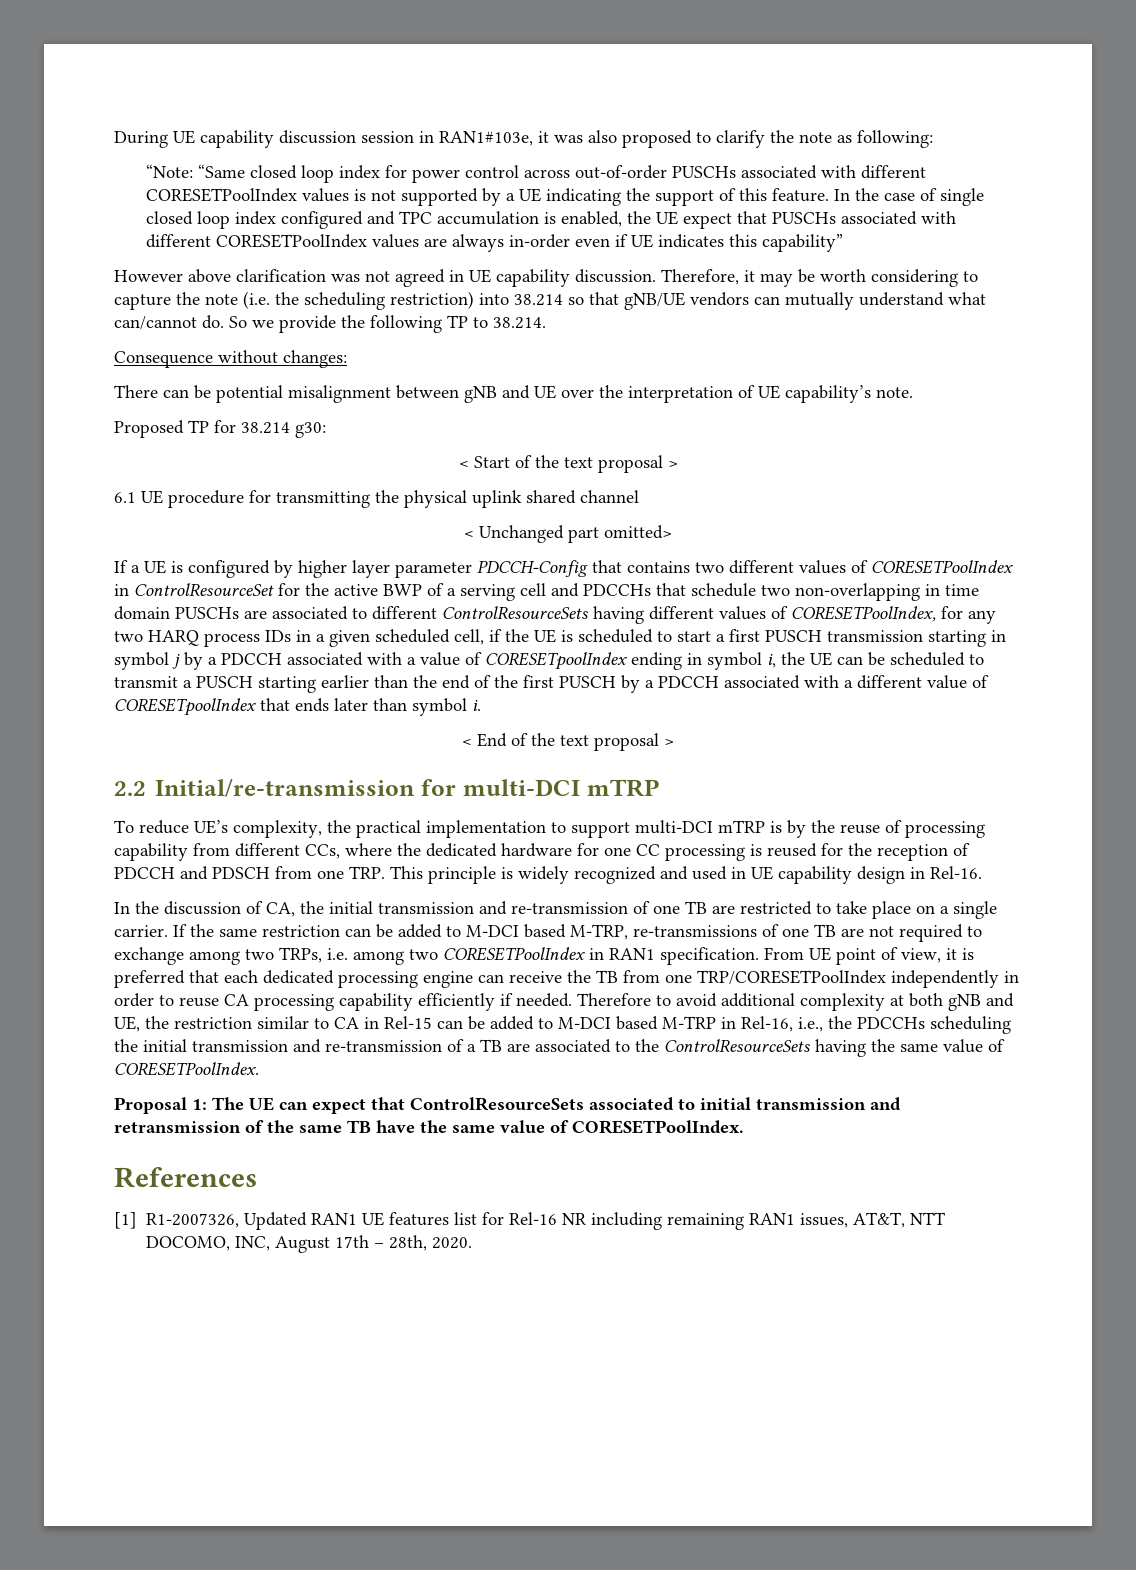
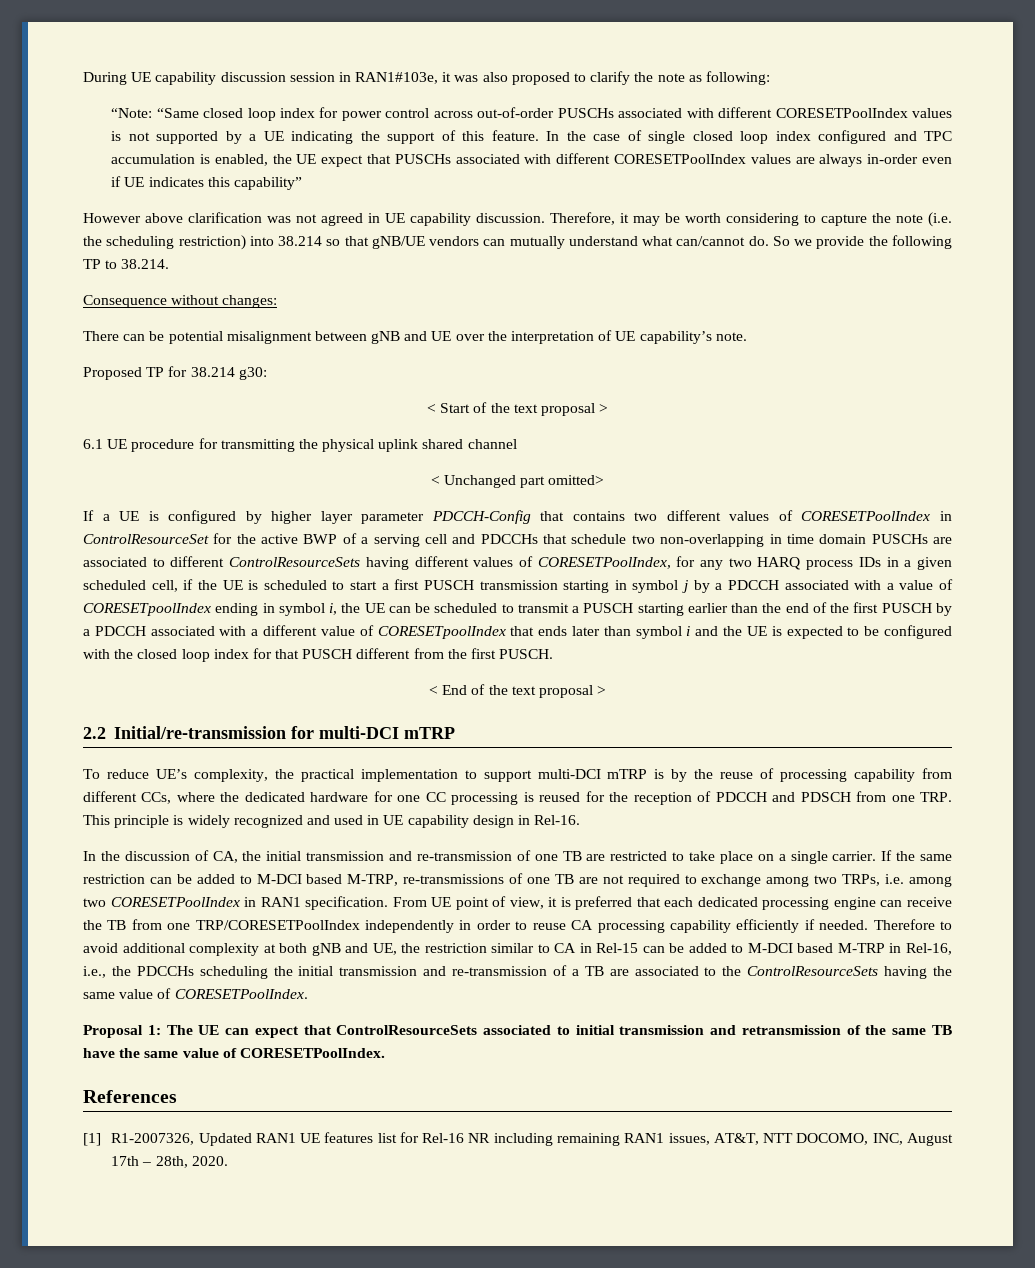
[472,700,481,711] i. -> [686,625,953,639] [83,648,554,662] i and the UE is expected to be configured with the closed loop index for that PUSCH different from the first PUSCH.

